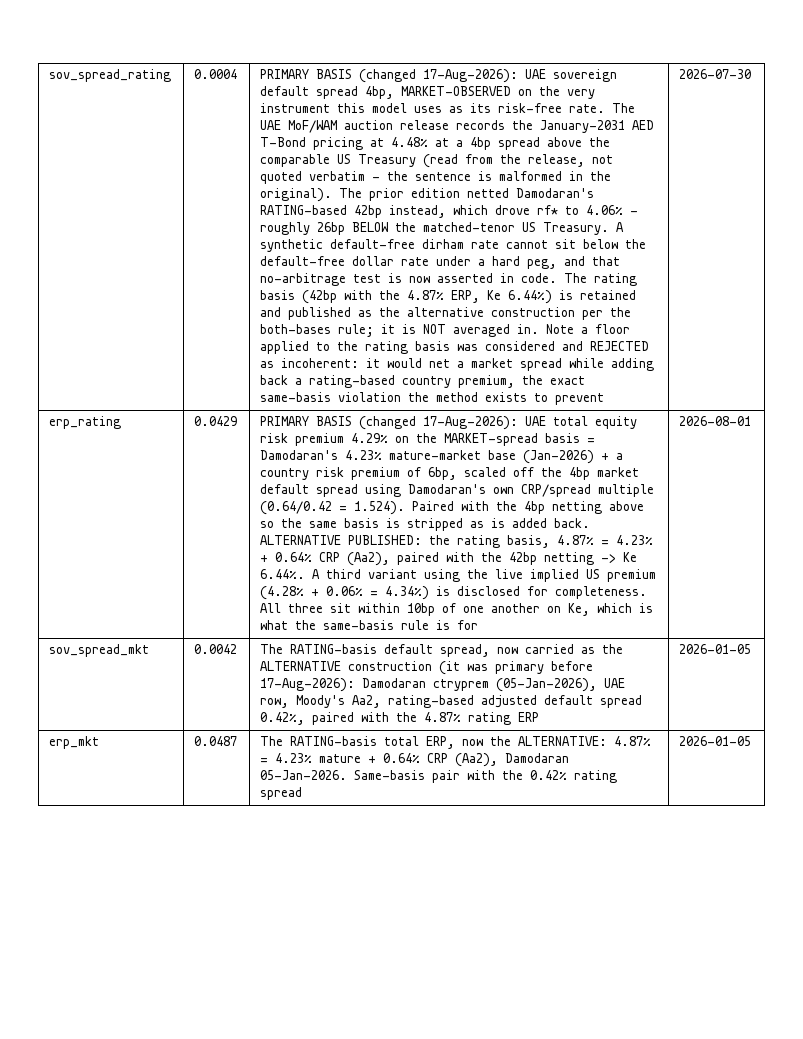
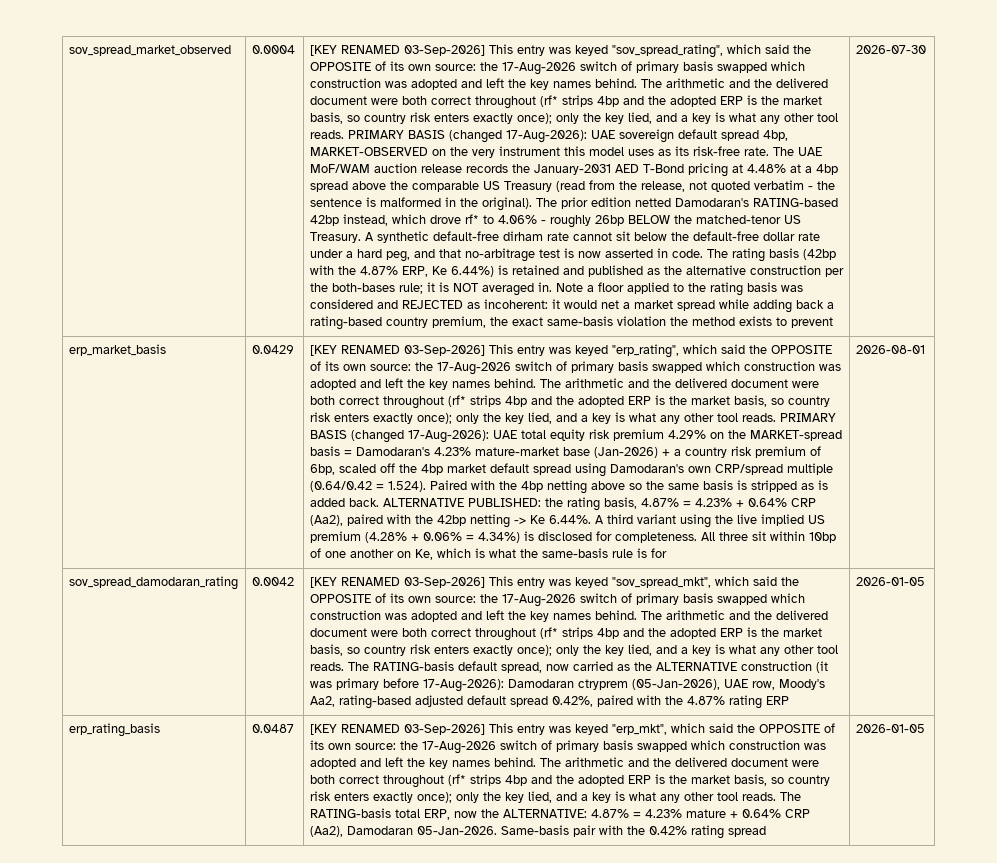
[49,69,172,82] sov_spread_rating -> [68,45,231,56] sov_spread_market_observed
(238, 74) none -> [309,44,811,58] [309,61,805,75] [309,78,828,90] [309,95,822,109] [309,112,838,124] [309,130,344,139] [KEY RENAMED 03-Sep-2026] This entry was keyed "sov_spread_rating", which said the OPPOSITE of its own source: the 17-Aug-2026 switch of primary basis swapped which construction was adopted and left the key names behind. The arithmetic and the delivered document were both correct throughout (rf* strips 4bp and the adopted ERP is the market basis, so country risk enters exactly once); only the key lied, and a key is what any other tool reads.
[49,416,122,429] erp_rating -> [68,344,166,356] erp_market_basis
(238, 421) none -> [309,344,832,358] [309,361,841,375] [309,378,819,390] [309,395,830,409] [309,412,776,424] [KEY RENAMED 03-Sep-2026] This entry was keyed "erp_rating", which said the OPPOSITE of its own source: the 17-Aug-2026 switch of primary basis swapped which construction was adopted and left the key names behind. The arithmetic and the delivered document were both correct throughout (rf* strips 4bp and the adopted ERP is the market basis, so country risk enters exactly once); only the key lied, and a key is what any other tool reads.
[49,644,150,657] sov_spread_mkt -> [68,576,238,590] sov_spread_damodaran_rating
(238, 649) none -> [309,576,799,588] [309,593,805,607] [309,610,828,622] [309,627,822,641] [309,644,838,656] [309,662,344,671] [KEY RENAMED 03-Sep-2026] This entry was keyed "sov_spread_mkt", which said the OPPOSITE of its own source: the 17-Aug-2026 switch of primary basis swapped which construction was adopted and left the key names behind. The arithmetic and the delivered document were both correct throughout (rf* strips 4bp and the adopted ERP is the market basis, so country risk enters exactly once); only the key lied, and a key is what any other tool reads.
[49,736,100,749] erp_mkt -> [68,723,160,737] erp_rating_basis
(238, 741) none -> [309,723,835,735] [309,740,826,754] [309,757,819,769] [309,774,830,788] [309,791,776,803] [KEY RENAMED 03-Sep-2026] This entry was keyed "erp_mkt", which said the OPPOSITE of its own source: the 17-Aug-2026 switch of primary basis swapped which construction was adopted and left the key names behind. The arithmetic and the delivered document were both correct throughout (rf* strips 4bp and the adopted ERP is the market basis, so country risk enters exactly once); only the key lied, and a key is what any other tool reads.

